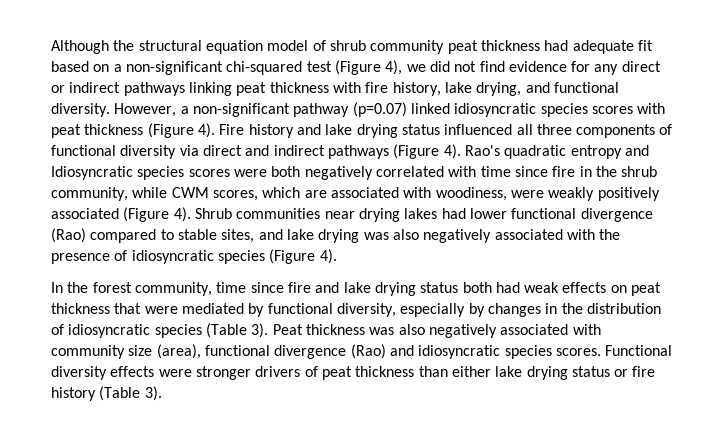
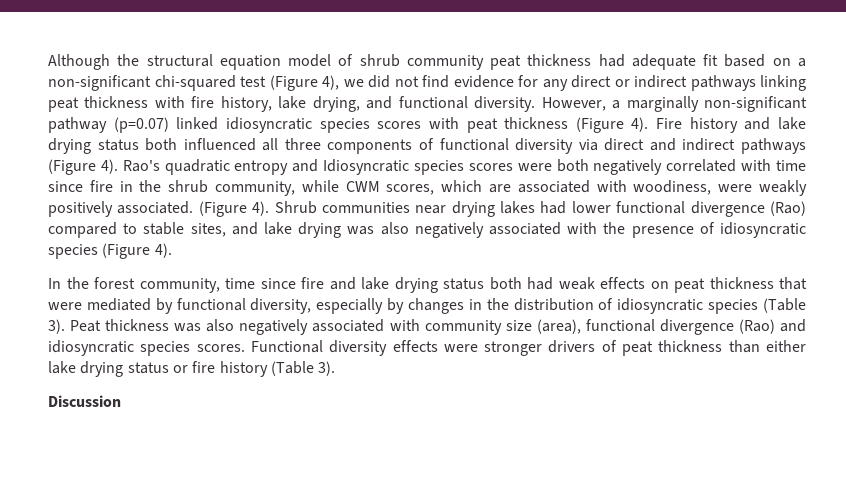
(189, 110) none -> [626,96,699,112] marginally
(440, 129) none -> [145,138,178,151] both
[51,208,119,219] associated -> [117,201,194,214] associated.
(162, 393) none -> [48,395,121,407] // Discussion

